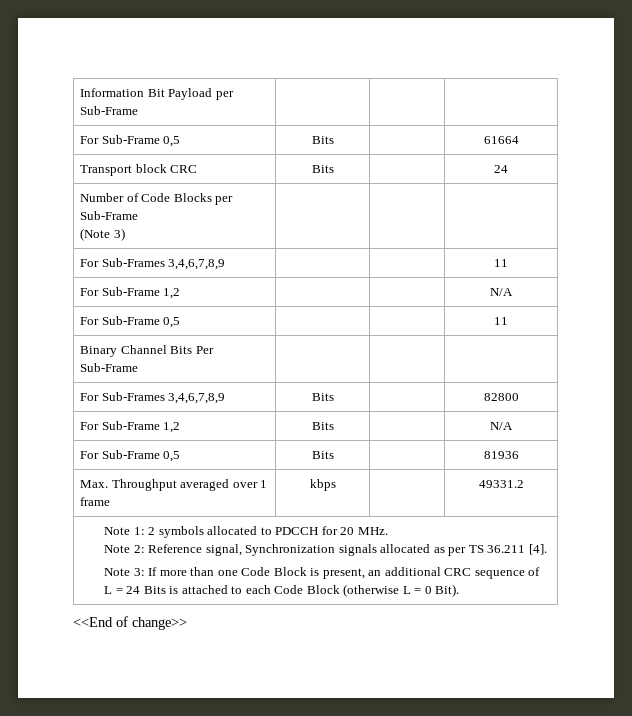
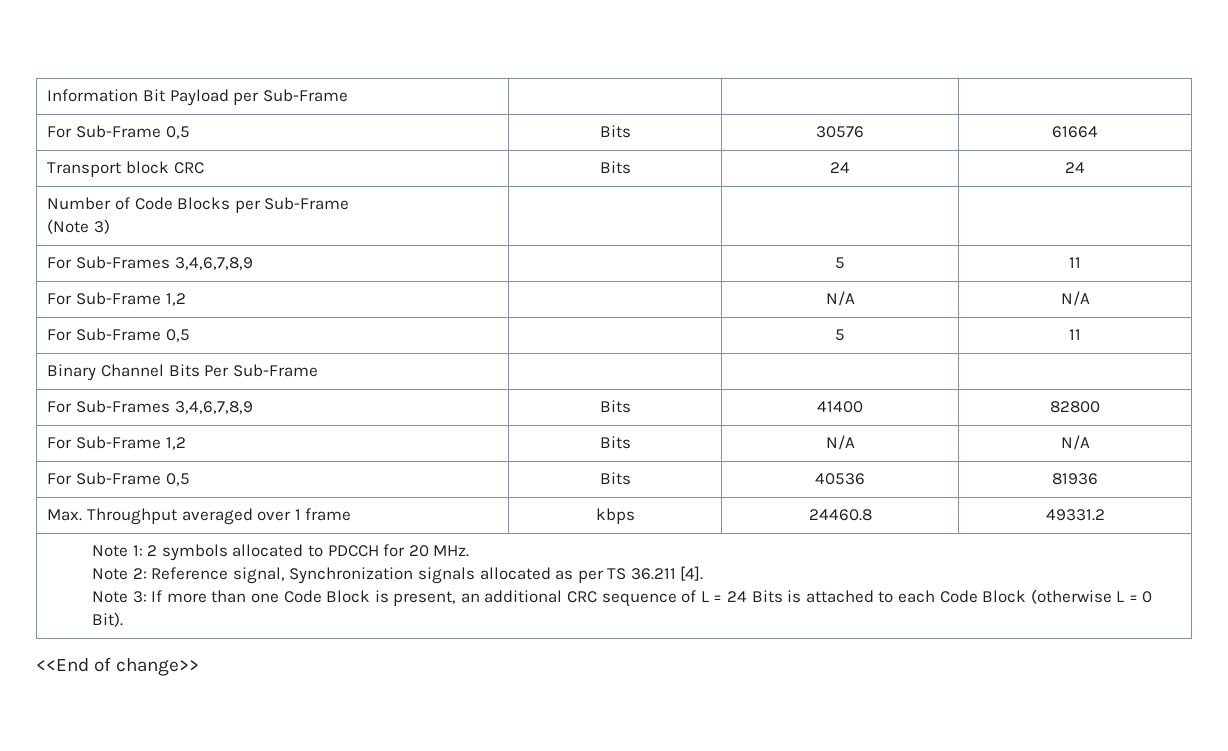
(334, 140) none -> [816,126,864,138] 30576
(334, 169) none -> [830,162,850,173] 24
(226, 264) none -> [835,257,845,269] 5
(181, 293) none -> [825,291,855,306] N/A
(181, 322) none -> [835,329,845,341] 5
(334, 397) none -> [817,401,863,413] 41400
(334, 426) none -> [825,435,855,450] N/A
(334, 455) none -> [815,473,865,485] 40536
(336, 485) none -> [808,509,872,521] 24460.8

